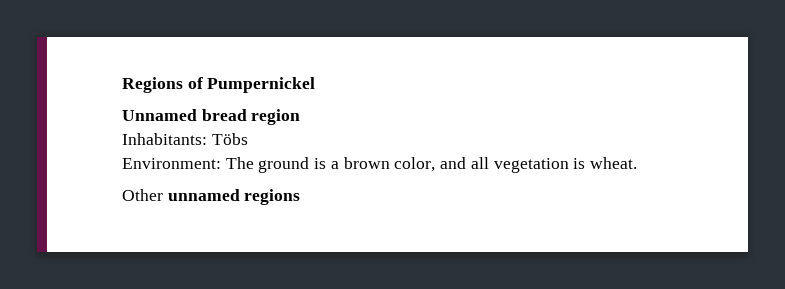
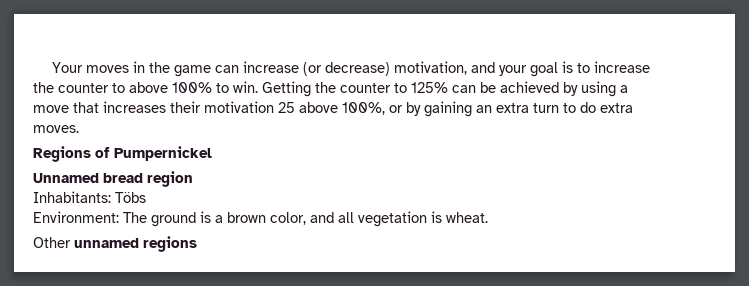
(122, 85) none -> [52,61,651,77] [33,81,628,97] [33,101,633,117] [33,125,79,133] Your moves in the game can increase (or decrease) motivation, and your goal is to increase the counter to above 100% to win. Getting the counter to 125% can be achieved by using a move that increases their motivation 25 above 100%, or by gaining an extra turn to do extra moves. //

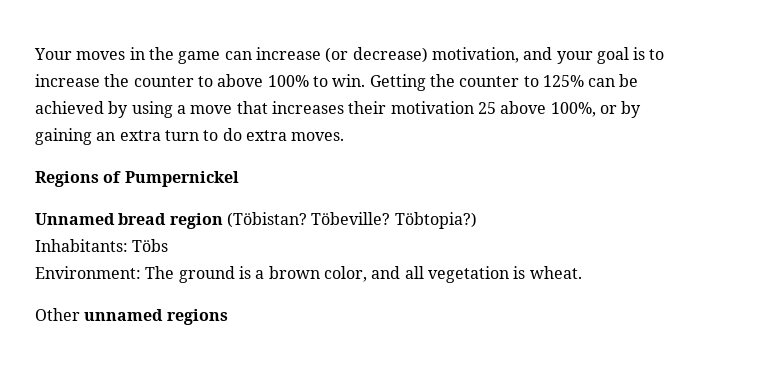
(193, 179) none -> [226,212,477,229] (Töbistan? Töbeville? Töbtopia?)

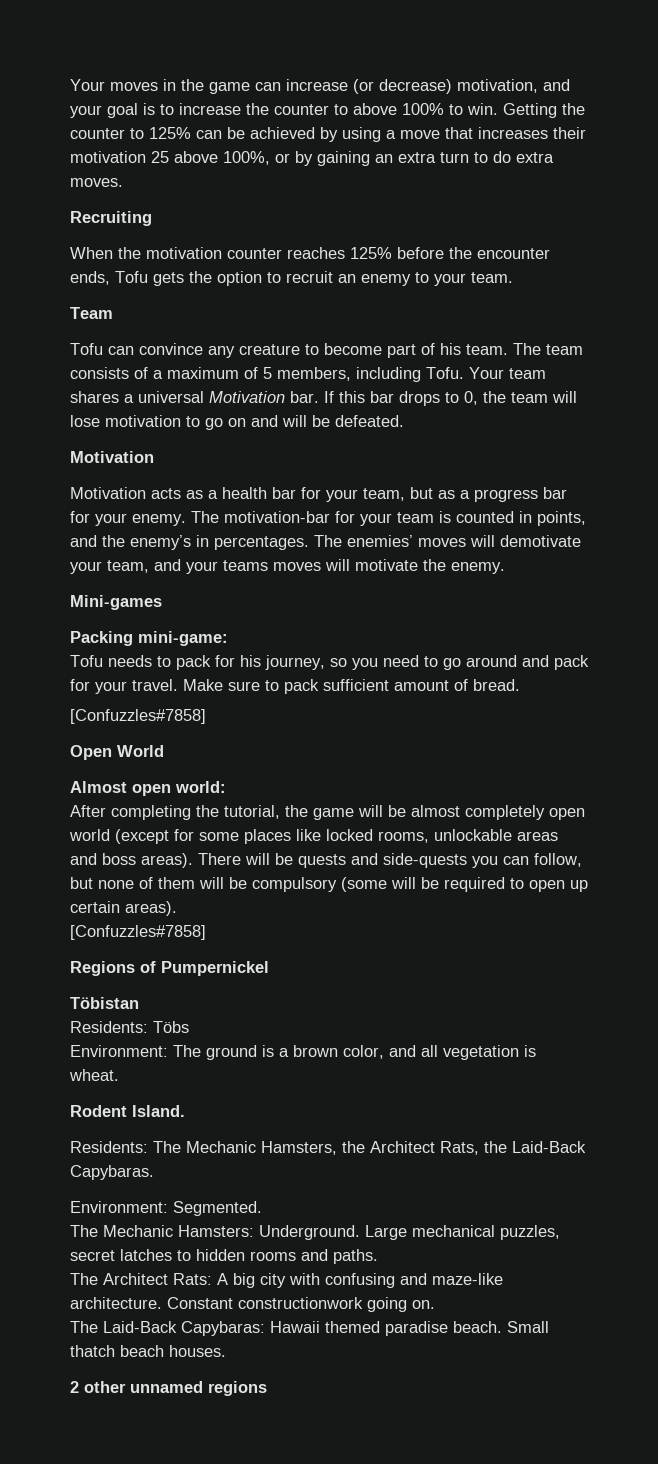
[35,171,239,187] [35,212,477,229] [35,239,128,252] Regions of Pumpernickel // Unnamed bread region (Töbistan? Töbeville? Töbtopia?) // Inhabitants: -> [70,211,152,226] [70,247,550,259] [70,271,513,286] [70,307,113,319] [70,343,583,358] [70,367,546,382] [70,391,577,406] [70,415,404,430] [70,451,154,463] [70,487,567,502] [70,511,586,526] [70,535,581,550] [70,559,505,574] [70,595,162,610] [70,631,228,646] [70,655,589,670] [70,679,520,694] [70,709,206,724] [70,745,164,760] [70,781,226,796] [70,805,585,820] [69,829,558,844] [70,853,582,868] [70,877,588,892] [70,901,177,916] [70,925,206,940] [70,961,269,976] [70,997,139,1009] [70,1021,148,1033] Recruiting // When the motivation counter reaches 125% before the encounter ends, Tofu gets the option to recruit an enemy to your team. // Team // Tofu can convince any creature to become part of his team. The team consists of a maximum of 5 members, including Tofu. Your team shares a universal Motivation bar. If this bar drops to 0, the team will lose motivation to go on and will be defeated. // Motivation // Motivation acts as a health bar for your team, but as a progress bar for your enemy. The motivation-bar for your team is counted in points, and the enemy’s in percentages. The enemies’ moves will demotivate your team, and your teams moves will motivate the enemy. // Mini-games // Packing mini-game: // Tofu needs to pack for his journey, so you need to go around and pack for your travel. Make sure to pack sufficient amount of bread. // [Confuzzles#7858] // Open World // Almost open world: // After completing the tutorial, the game will be almost completely open world (except for some places like locked rooms, unlockable areas and boss areas). There will be quests and side-quests you can follow, but none of them will be compulsory (some will be required to open up certain areas). // [Confuzzles#7858] // Regions of Pumpernickel // Töbistan // Residents:
[35,308,80,321] Other -> [70,1105,185,1117] [70,1141,586,1155] [70,1165,154,1180] [70,1201,262,1216] [70,1225,560,1240] [70,1249,378,1264] [70,1273,503,1288] [70,1297,435,1312] [70,1321,549,1336] [70,1345,226,1357] [70,1381,126,1393] Rodent Island. // Residents: The Mechanic Hamsters, the Architect Rats, the Laid-Back Capybaras. // Environment: Segmented. // The Mechanic Hamsters: Underground. Large mechanical puzzles, secret latches to hidden rooms and paths. // The Architect Rats: A big city with confusing and maze-like architecture. Constant constructionwork going on. // The Laid-Back Capybaras: Hawaii themed paradise beach. Small thatch beach houses. // 2 other

